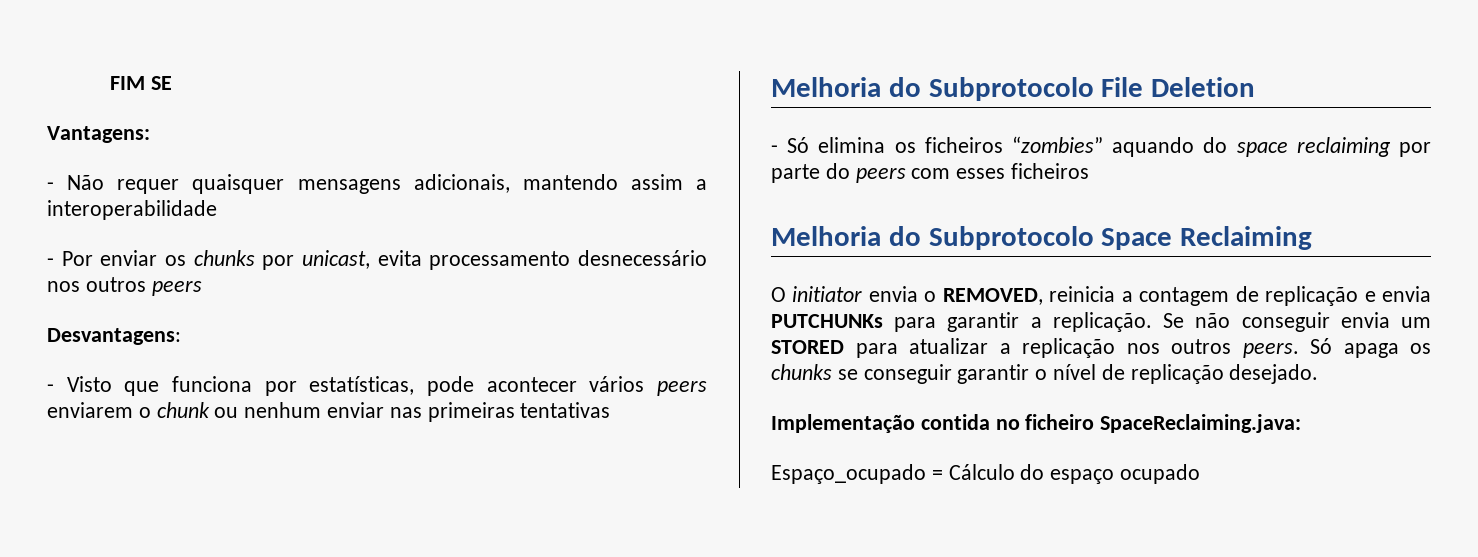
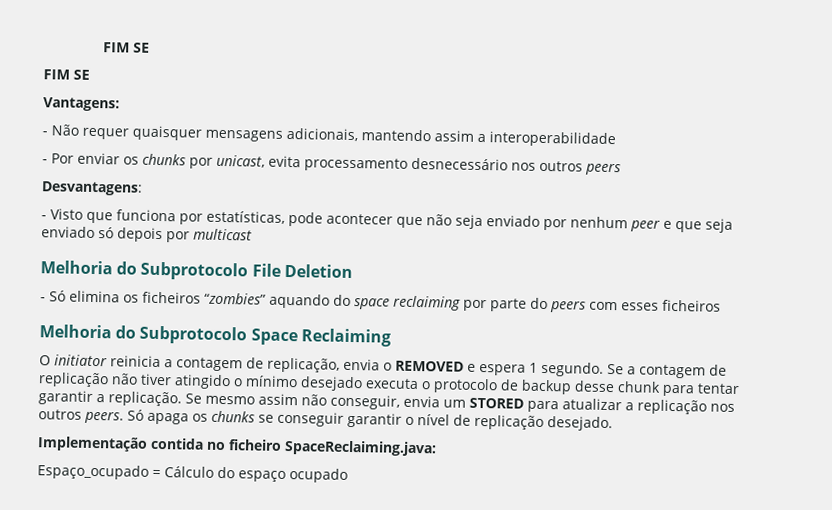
[110,76,172,90] FIM SE -> [103,42,151,53] [43,69,90,80] FIM SE // FIM SE
[589,376,707,396] [47,402,611,422] vários peers enviarem o chunk ou nenhum enviar nas primeiras tentativas -> [396,214,733,233] [41,226,252,243] que não seja enviado por nenhum peer e que seja enviado só depois por multicast
[868,286,1043,305] envia o REMOVED, -> (107, 360) none
[1265,286,1431,306] [771,312,1330,332] replicação e envia PUTCHUNKs para garantir a replicação. Se não conseguir -> [267,357,727,379] [38,372,740,397] [38,390,400,410] replicação, envia o REMOVED e espera 1 segundo. Se a contagem de replicação não tiver atingido o mínimo desejado executa o protocolo de backup desse chunk para tentar garantir a replicação. Se mesmo assim não conseguir,

